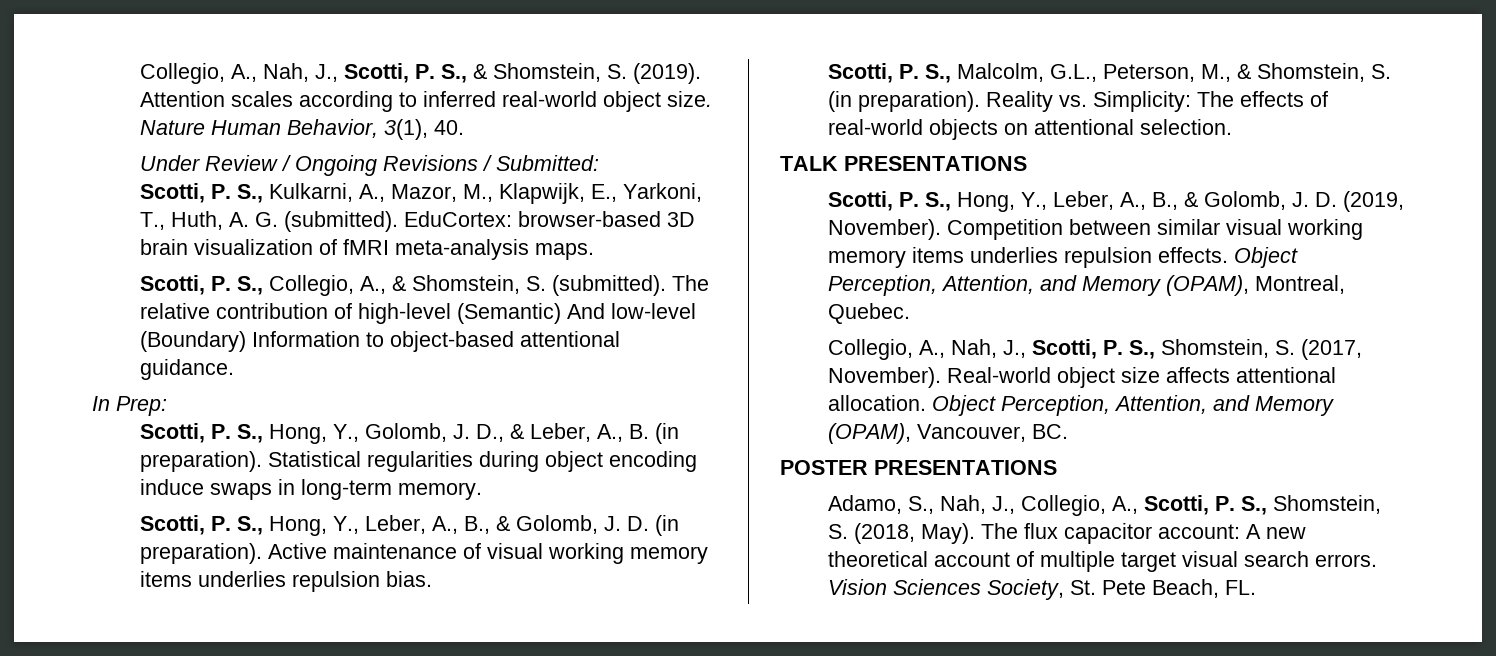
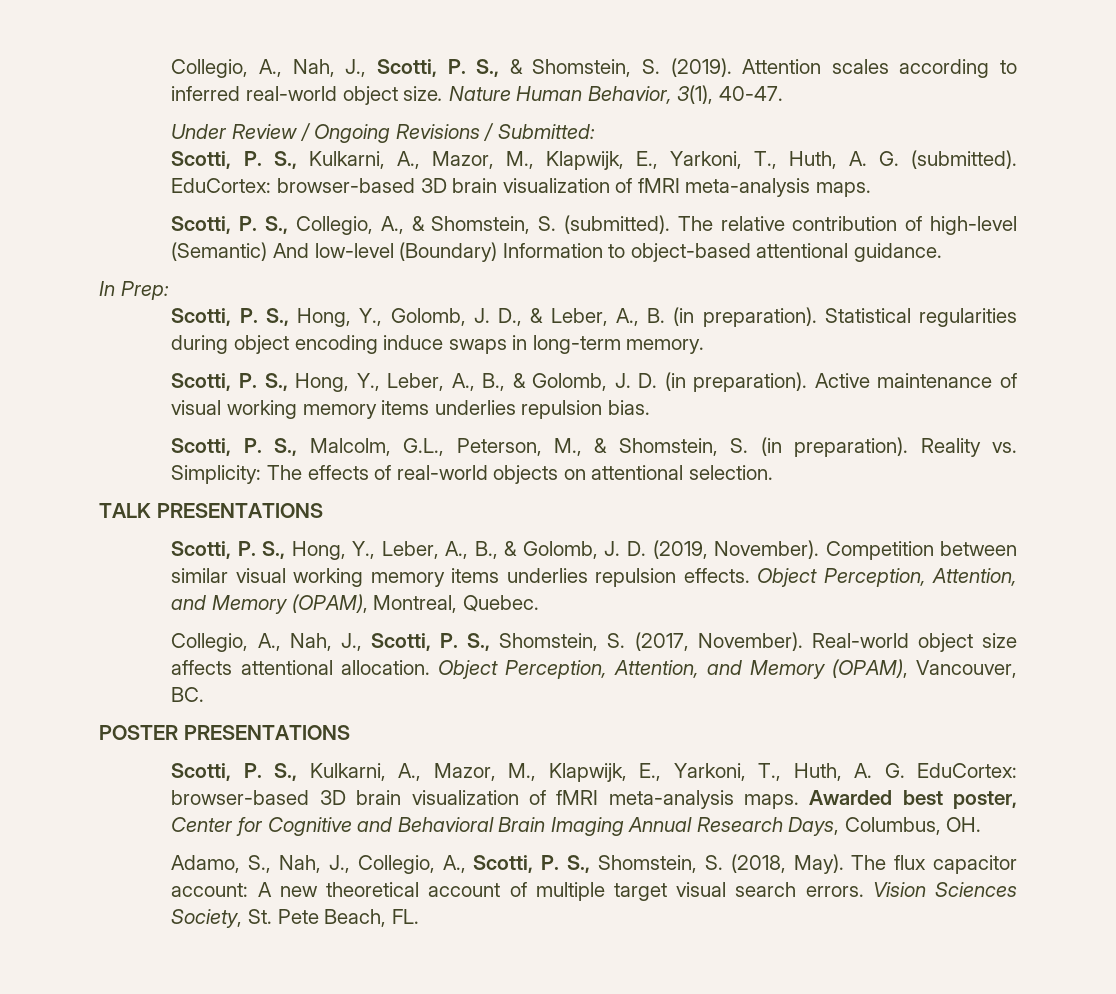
[433,120,464,135] 40. -> [718,86,783,101] 40-47.
(1057, 467) none -> [171,763,1017,782] [171,790,1017,809] [171,817,982,836] // Scotti, P. S., Kulkarni, A., Mazor, M., Klapwijk, E., Yarkoni, T., Huth, A. G. EduCortex: browser-based 3D brain visualization of fMRI meta-analysis maps. Awarded best poster, Center for Cognitive and Behavioral Brain Imaging Annual Research Days, Columbus, OH.

